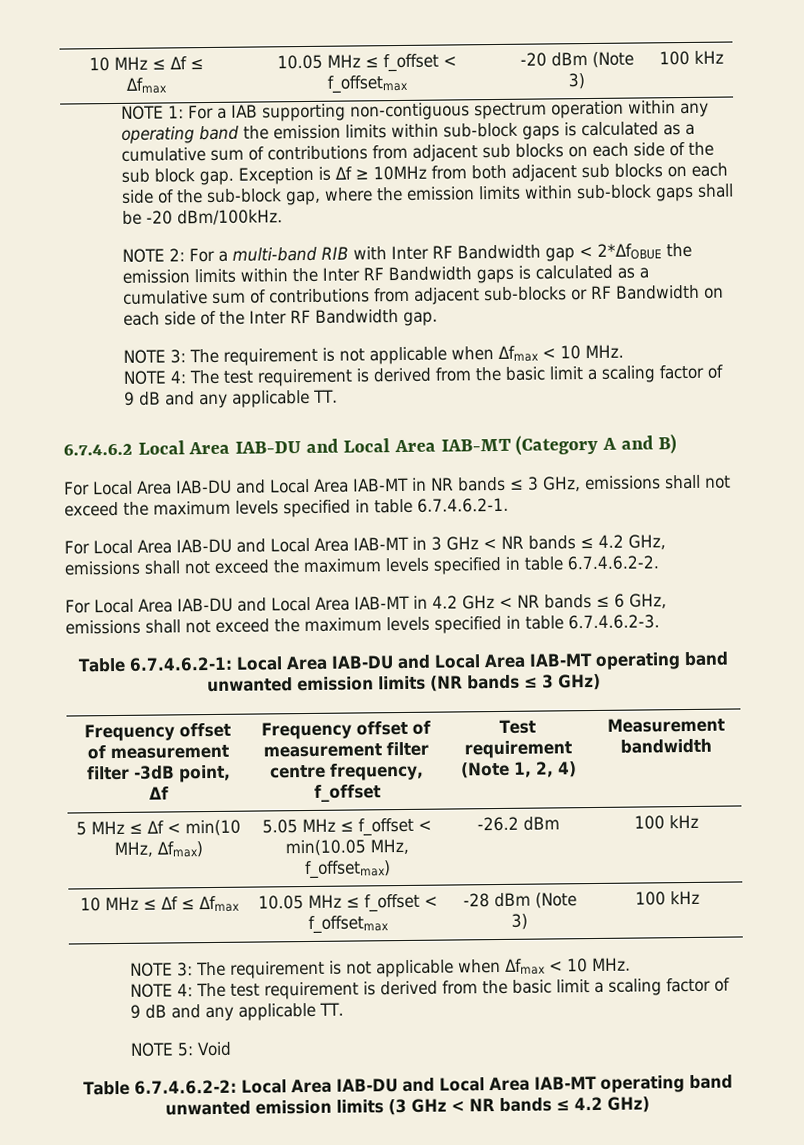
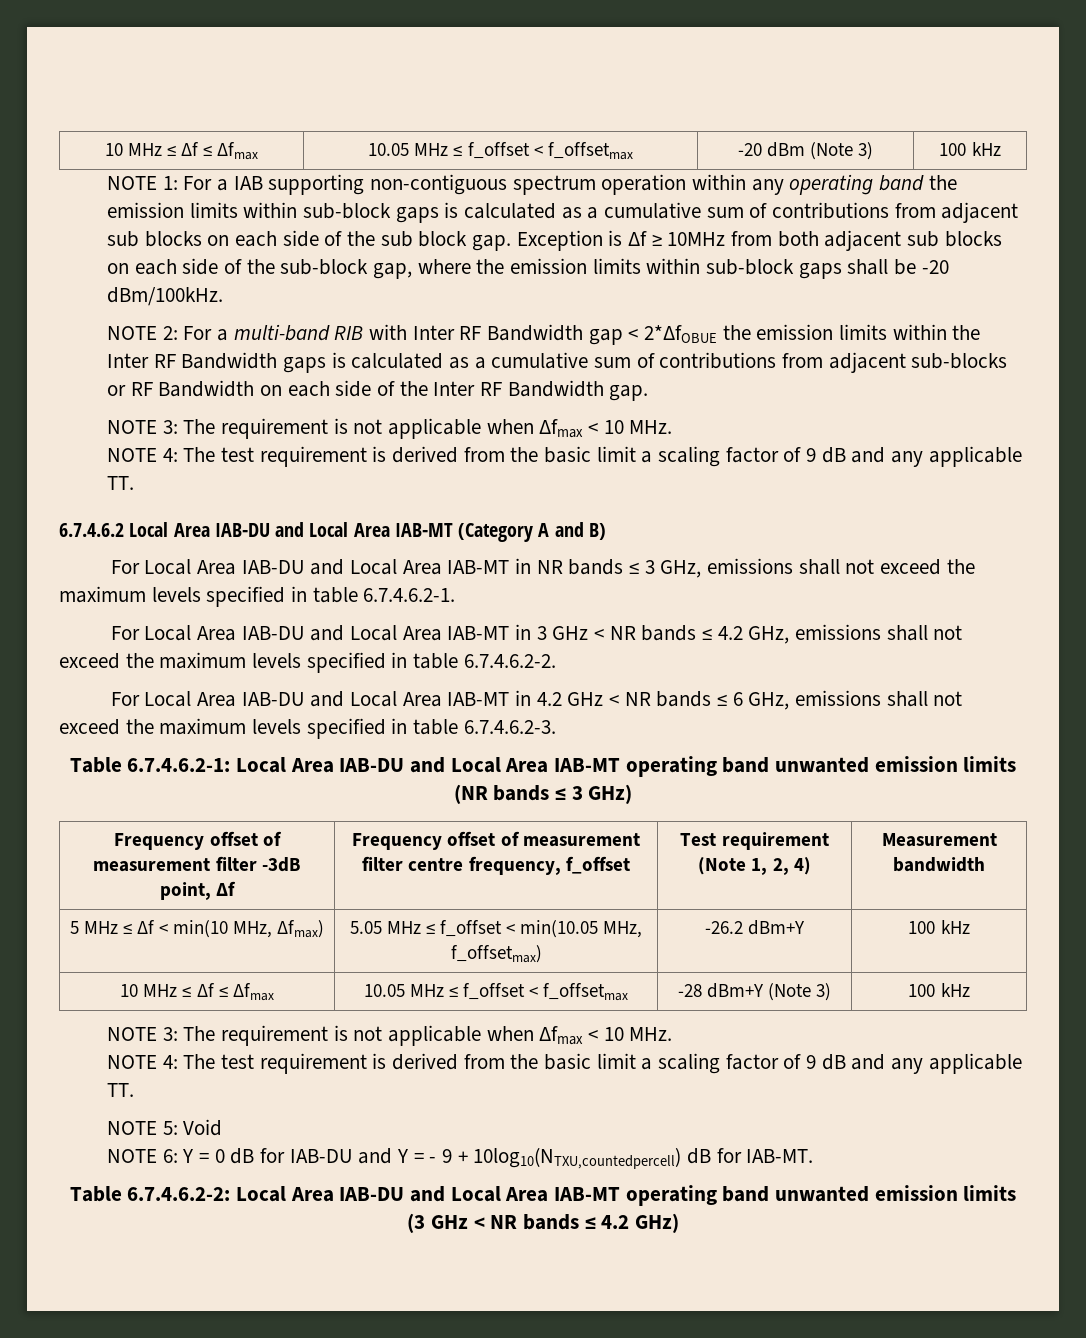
[523,816,560,831] dBm -> [748,920,806,935] dBm+Y
[493,892,531,908] dBm -> [706,983,764,998] dBm+Y
(233, 1049) none -> [106,1147,814,1169] // NOTE 6: Y = 0 dB for IAB-DU and Y = - 9 + 10log10(NTXU,countedpercell) dB for IAB-MT.

